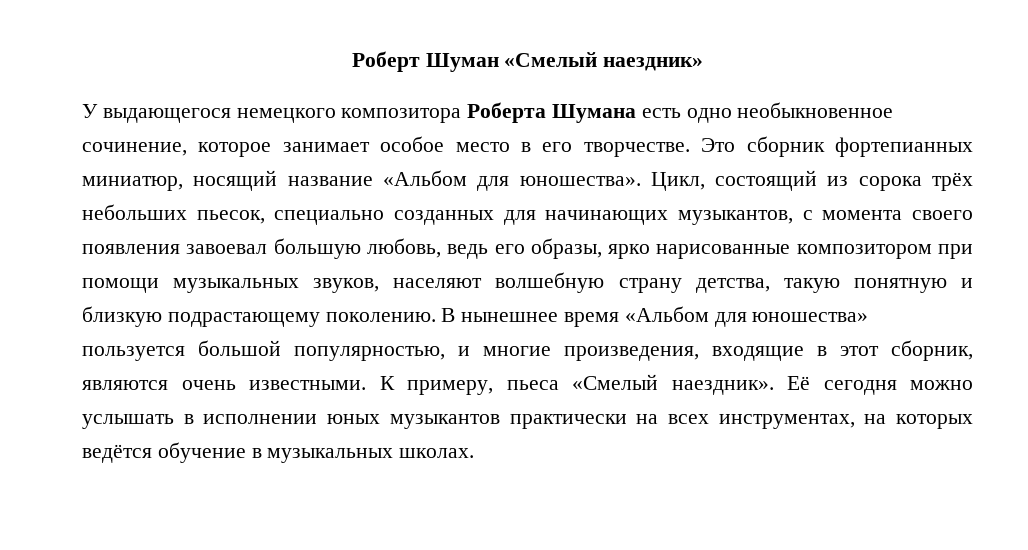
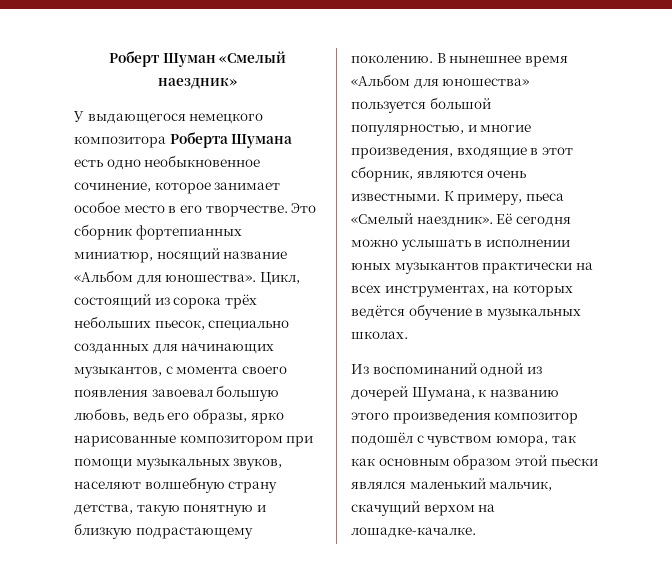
(475, 453) none -> [351,363,542,377] [351,386,559,401] [351,412,579,424] [351,432,576,447] [351,454,598,470] [351,478,553,491] [351,501,496,516] [351,527,476,538] // Из воспоминаний одной из дочерей Шумана, к названию этого произведения композитор подошёл с чувством юмора, так как основным образом этой пьески являлся маленький мальчик, скачущий верхом на лошадке-качалке.

